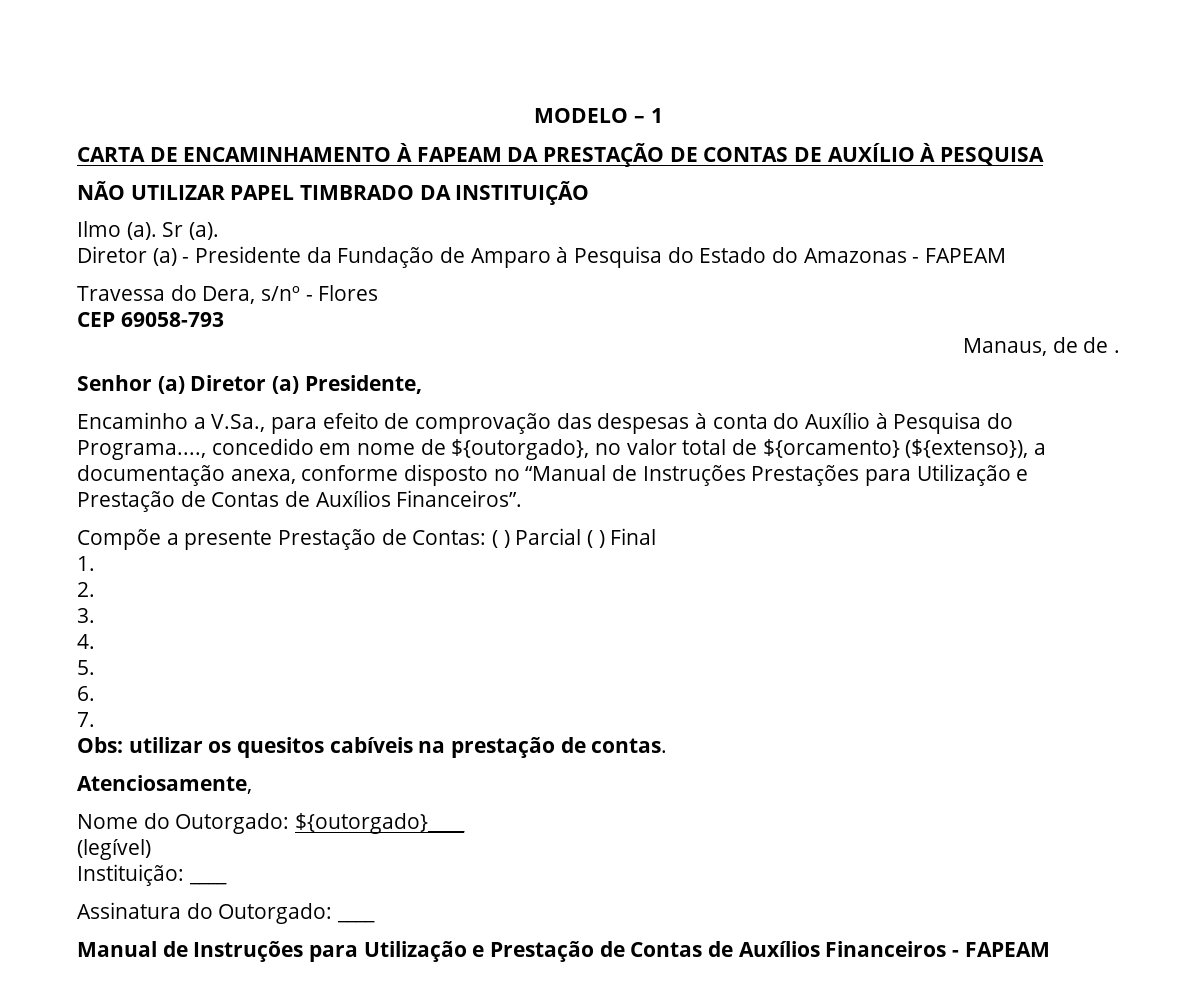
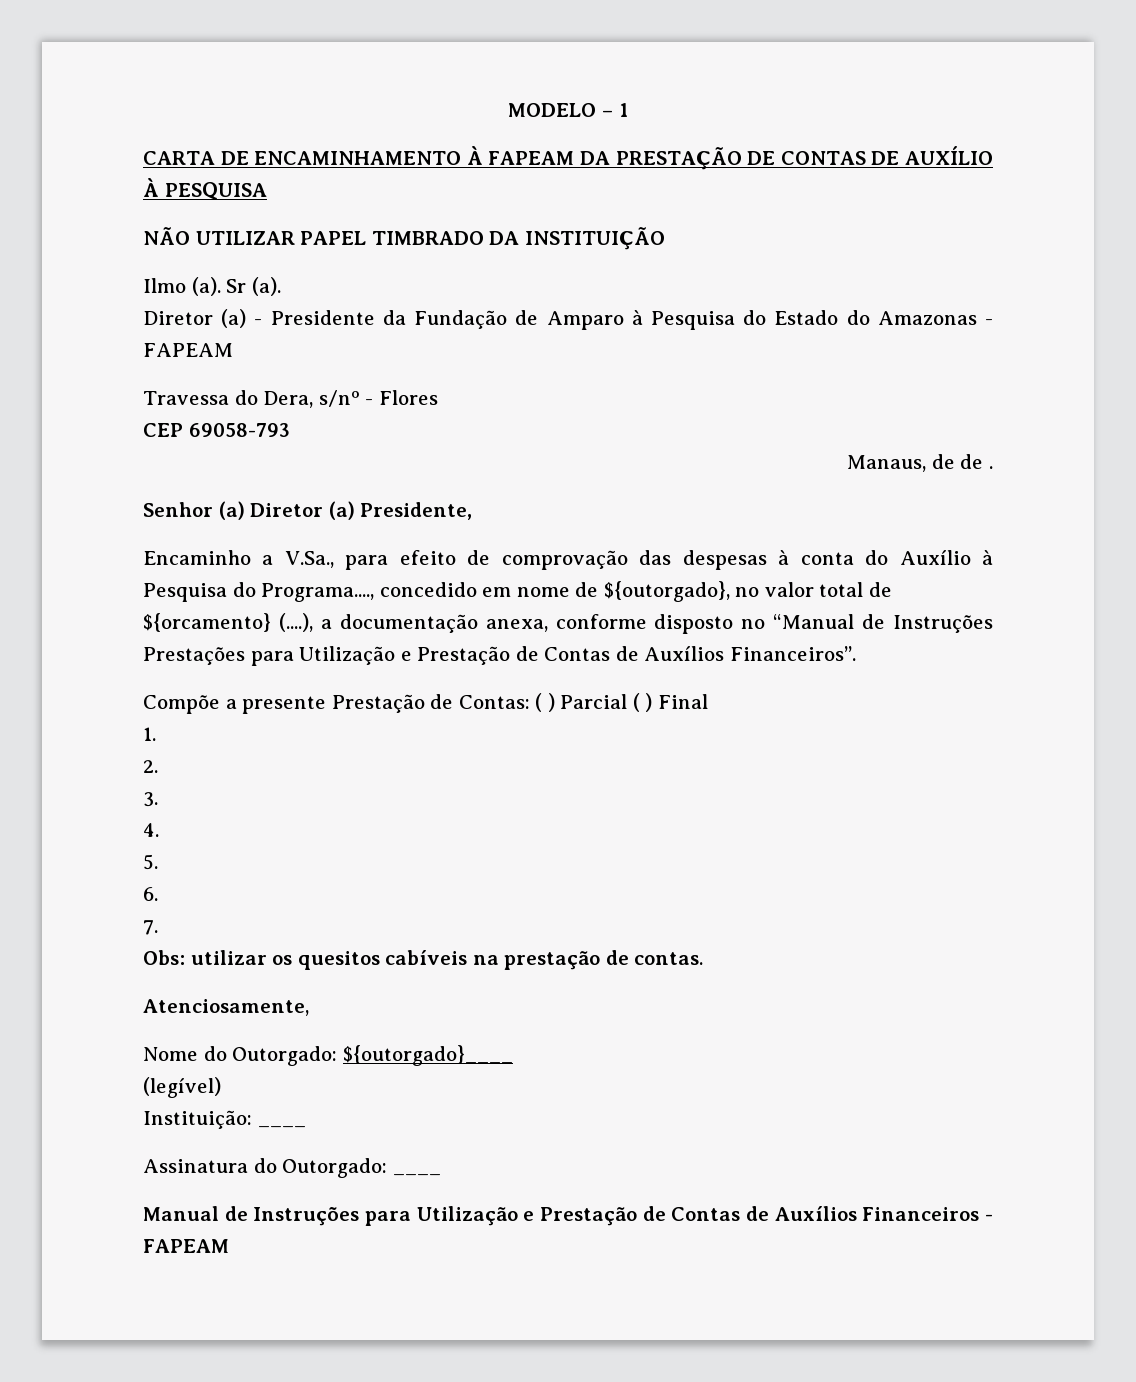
[905,439,1029,458] (${extenso}), -> [278,613,313,632] (....),

